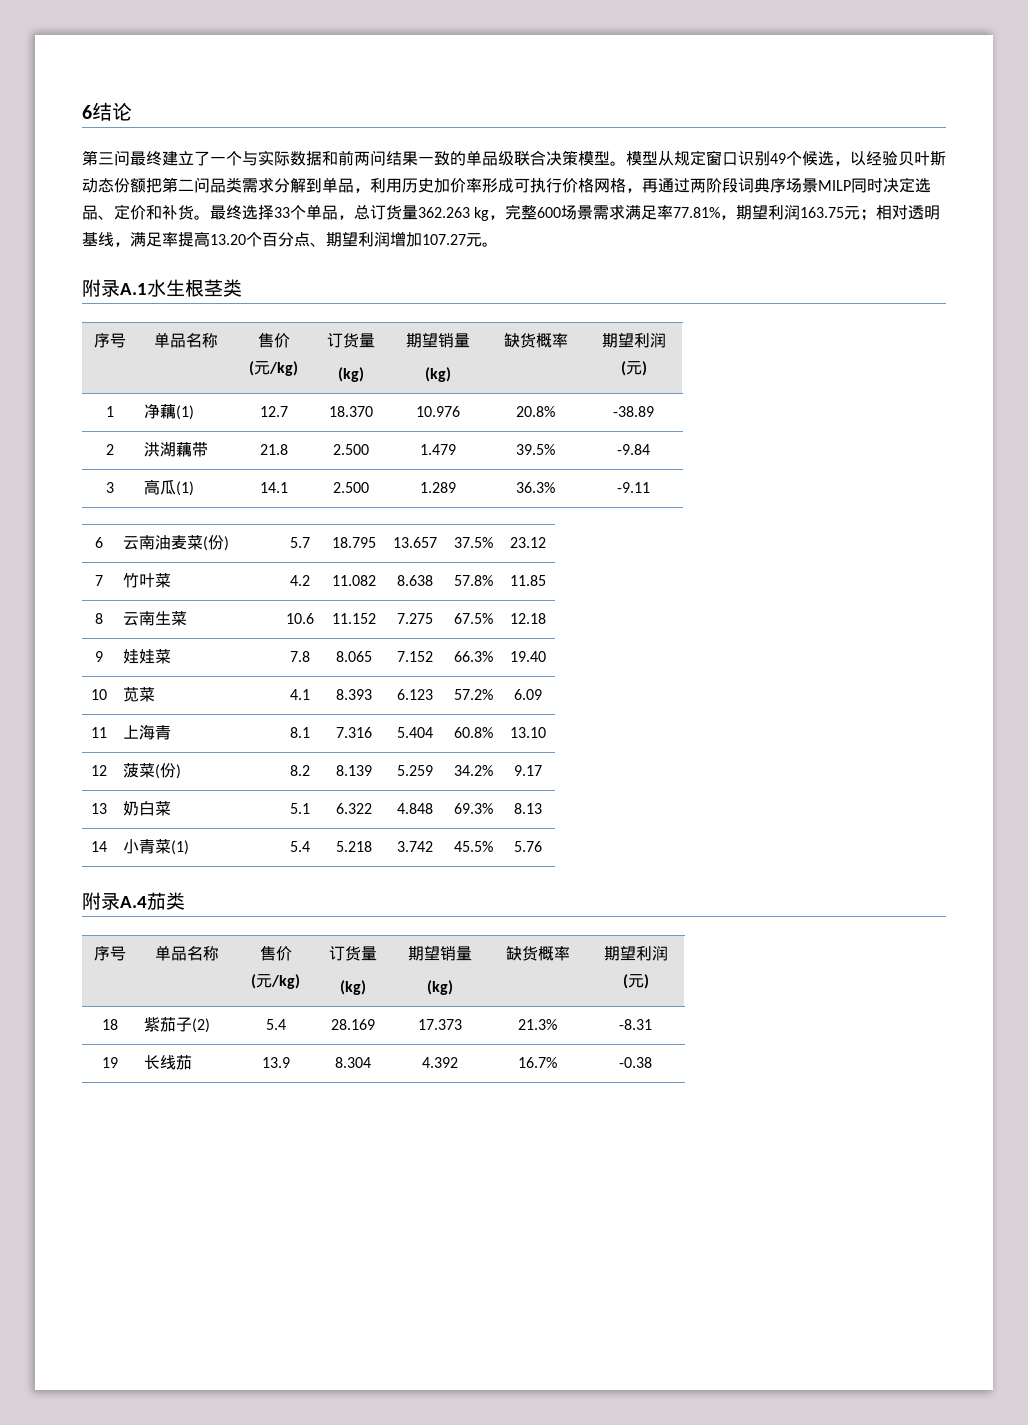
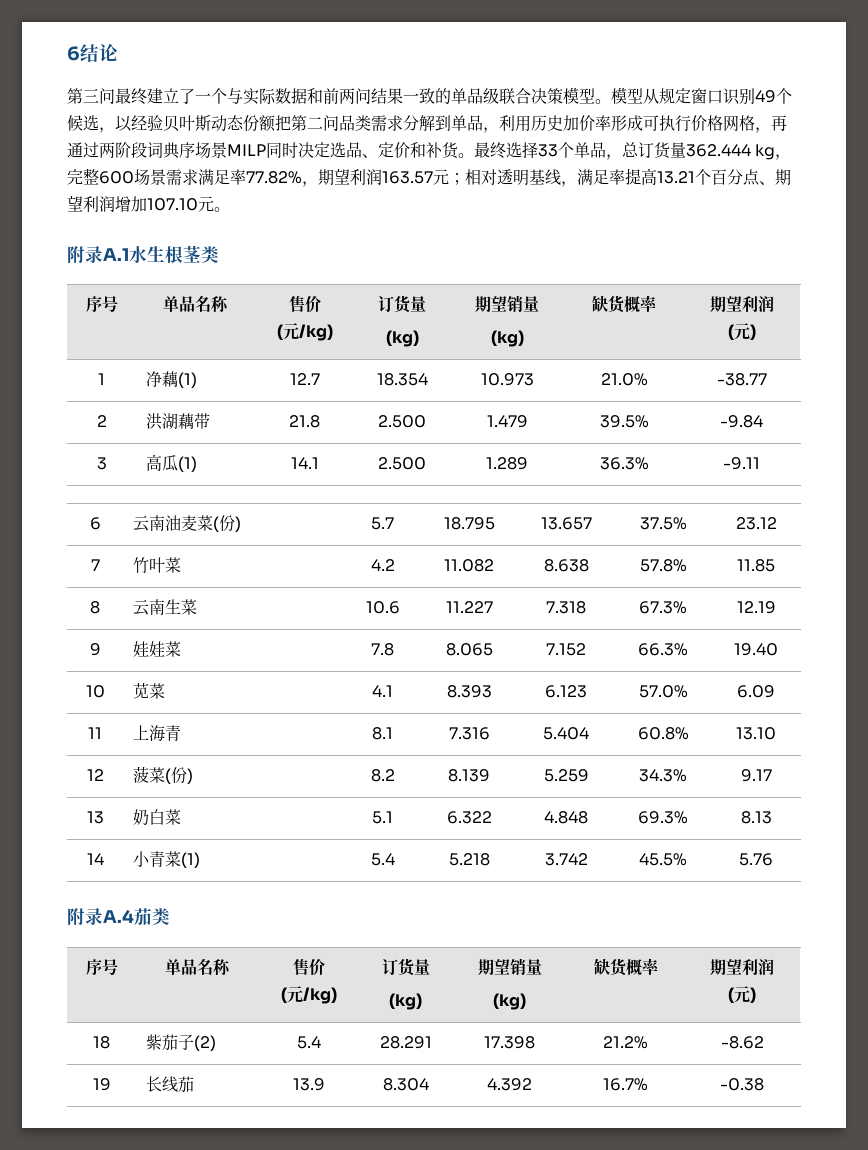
[418,207,470,218] 362.263 -> [686,144,751,157] 362.444
[673,207,721,218] 77.81% -> [246,171,302,184] 77.82%
[800,207,845,218] 163.75 -> [382,171,433,184] 163.57
[210,234,246,245] 13.20 -> [657,171,695,184] 13.21
[422,234,466,245] 107.27 -> [147,198,198,211] 107.10
[328,406,373,417] [415,406,460,417] [516,406,555,417] [613,406,654,417] 18.370 | 10.976 | 20.8% | -38.89 -> [376,373,428,386] [480,373,534,386] [600,373,648,386] [716,373,767,386] 18.354 | 10.973 | 21.0% | -38.77
[331,613,376,624] [397,613,433,624] [454,613,493,624] [510,613,546,624] 11.152 | 7.275 | 67.5% | 12.18 -> [445,601,493,613] [546,601,586,614] [639,601,687,614] [736,601,776,614] 11.227 | 7.318 | 67.3% | 12.19
[454,689,493,700] 57.2% -> [638,685,688,698] 57.0%
[454,765,493,776] 34.2% -> [639,769,687,782] 34.3%
[330,1019,375,1030] [417,1019,462,1030] [518,1019,557,1030] [619,1019,652,1030] 28.169 | 17.373 | 21.3% | -8.31 -> [379,1036,432,1049] [484,1036,535,1049] [603,1036,648,1049] [720,1036,764,1049] 28.291 | 17.398 | 21.2% | -8.62

